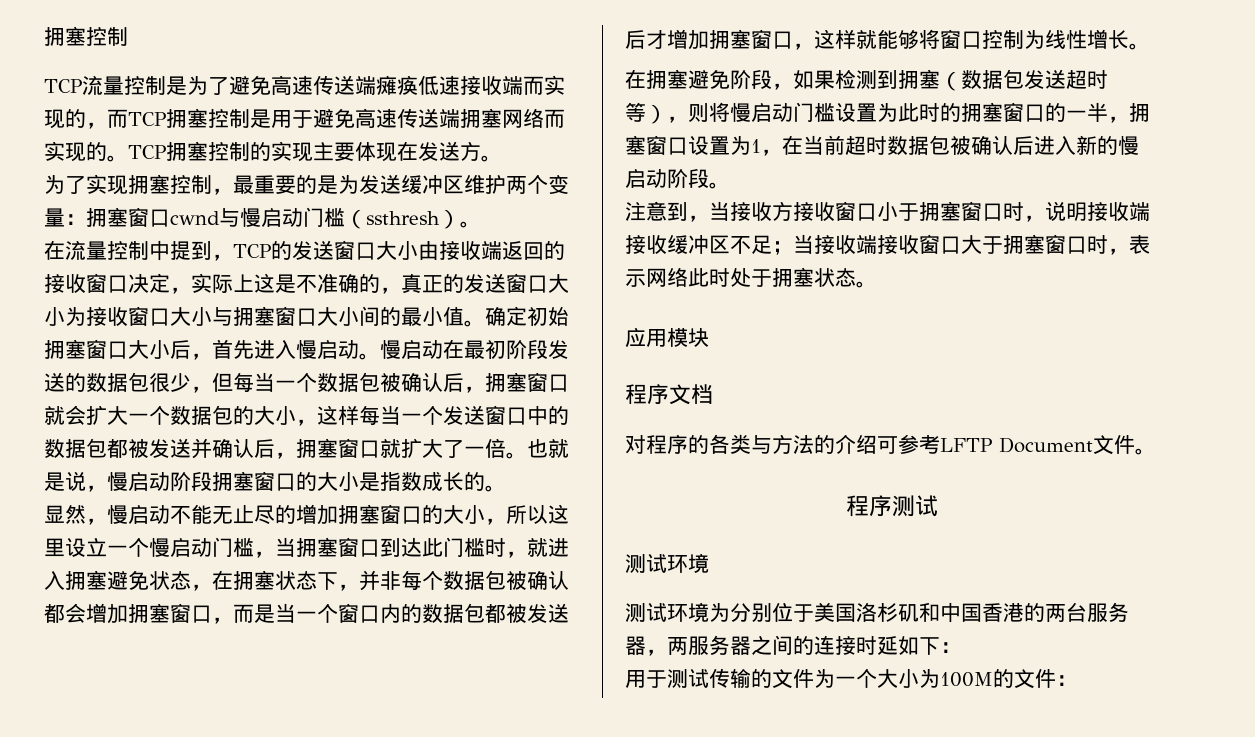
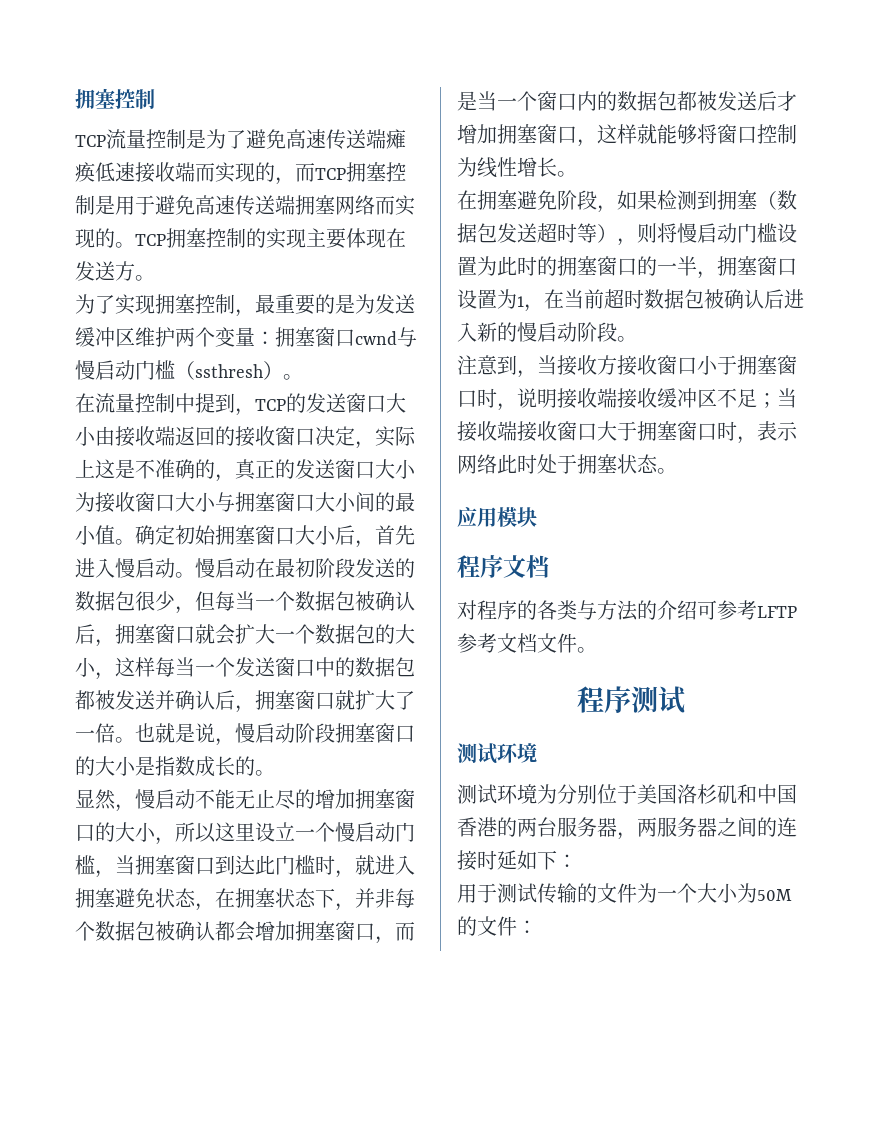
[999,437,1093,453] Document -> [457,633,537,653] 参考文档
[940,672,993,687] 100M -> [757,889,792,901] 50M

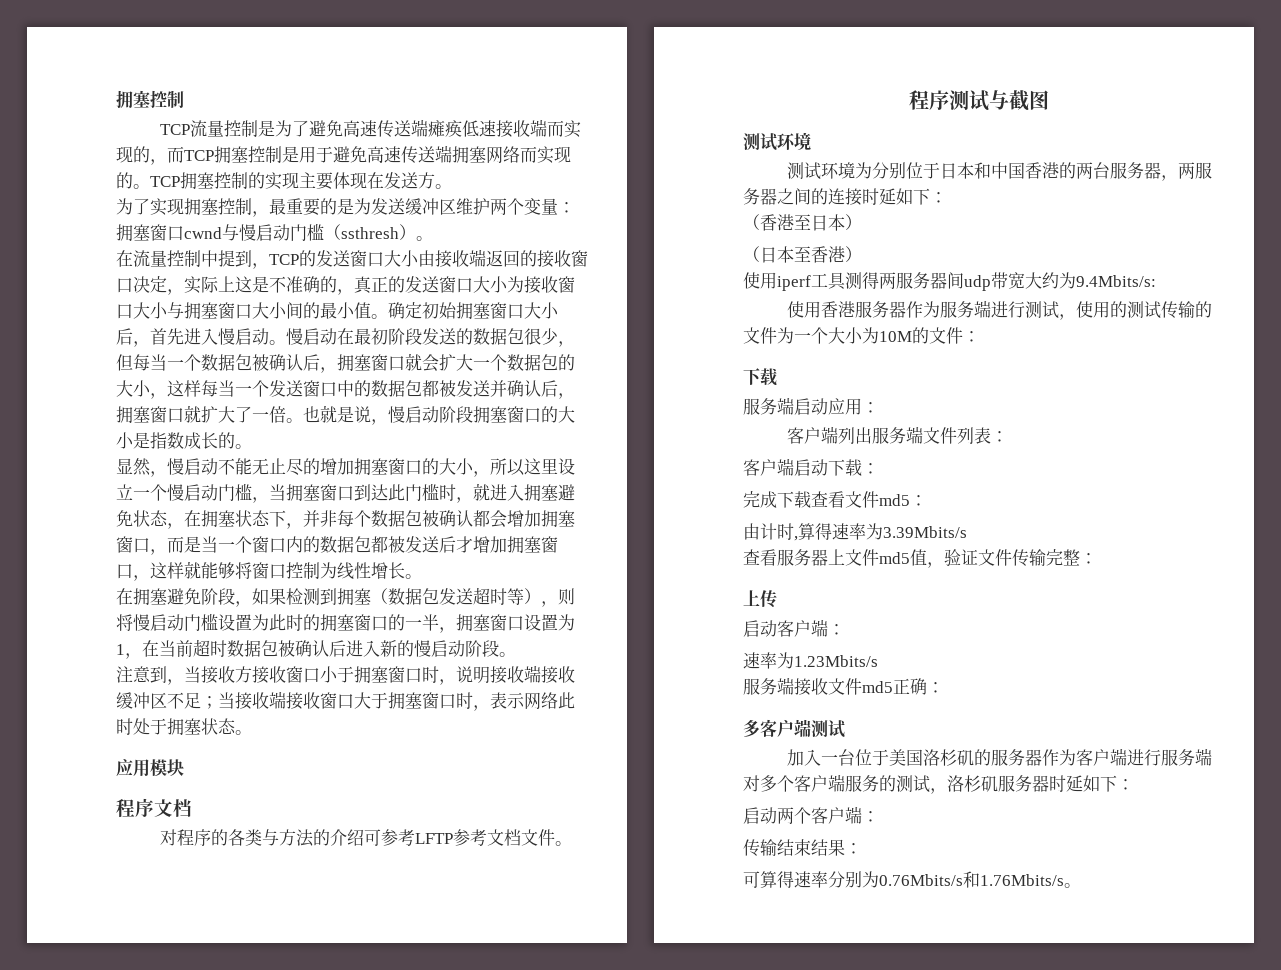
(685, 700) none -> [989,90,1049,111] 与截图
[637,784,737,804] 美国洛杉矶 -> [939,162,974,179] 日本
[457,883,497,903] 用于 -> [743,214,862,231] [743,246,862,263] [743,272,1156,291] [786,300,1127,320] （香港至日本） // （日本至香港） // 使用iperf工具测得两服务器间udp带宽大约为9.4Mbits/s: // 使用香港服务器作为服务端进行测试，使用的
[757,889,792,901] 50M -> [879,331,912,342] 10M
(537, 927) none -> [743,368,778,386] [743,397,879,415] [786,426,1008,444] [743,458,879,476] [743,491,927,508] [743,523,967,541] [743,549,1097,568] [743,590,777,608] [743,619,845,637] [743,652,878,669] [743,677,944,696] [743,719,845,738] [786,748,1212,766] [743,774,1134,794] [743,806,879,824] [743,839,862,857] [743,871,1081,888] // 下载 // 服务端启动应用： // 客户端列出服务端文件列表： // 客户端启动下载： // 完成下载查看文件md5： // 由计时,算得速率为3.39Mbits/s // 查看服务器上文件md5值，验证文件传输完整： // 上传 // 启动客户端： // 速率为1.23Mbits/s // 服务端接收文件md5正确： // 多客户端测试 // 加入一台位于美国洛杉矶的服务器作为客户端进行服务端对多个客户端服务的测试，洛杉矶服务器时延如下： // 启动两个客户端： // 传输结束结果： // 可算得速率分别为0.76Mbits/s和1.76Mbits/s。

